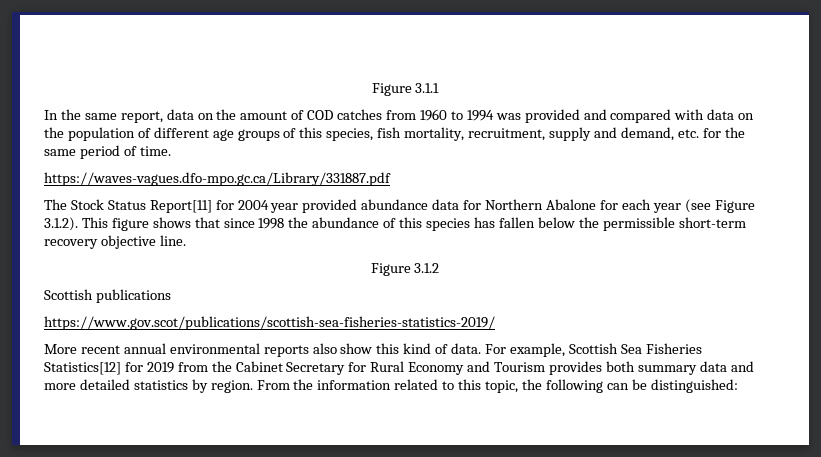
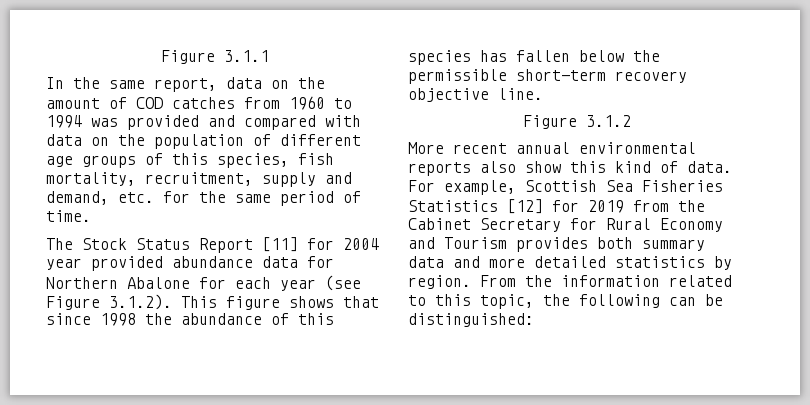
[44,172,391,186] // https://waves-vagues.dfo-mpo.gc.ca/Library/331887.pdf -> (91, 216) none
[149,200,212,213] Report[11] -> [199,237,298,253] Report [11]
[44,289,171,303] [44,316,495,330] // Scottish publications // https://www.gov.scot/publications/scottish-sea-fisheries-statistics-2019/ -> (631, 121) none
[44,362,121,375] Statistics[12] -> [408,199,543,214] Statistics [12]

